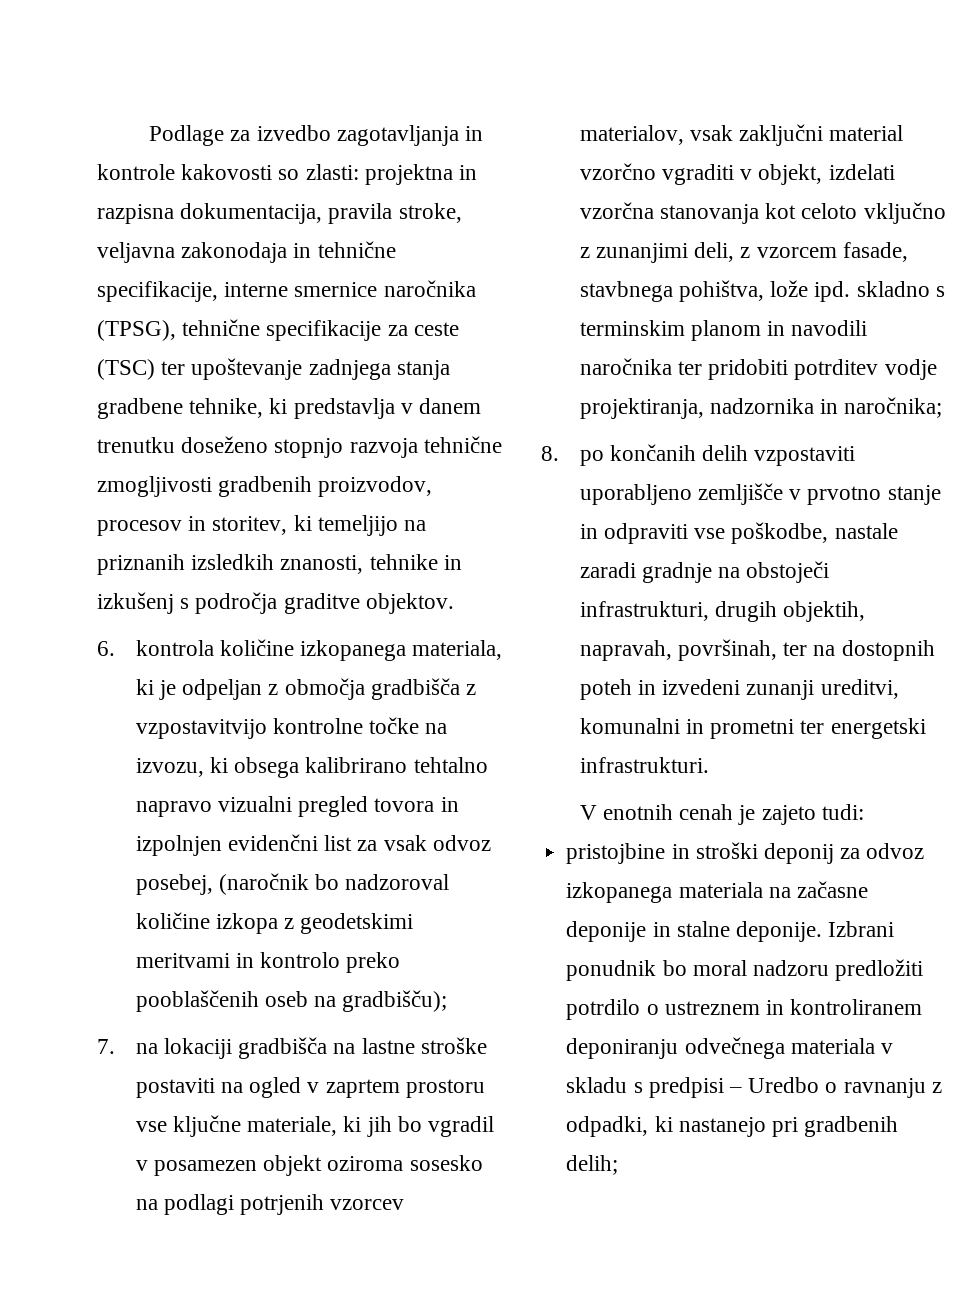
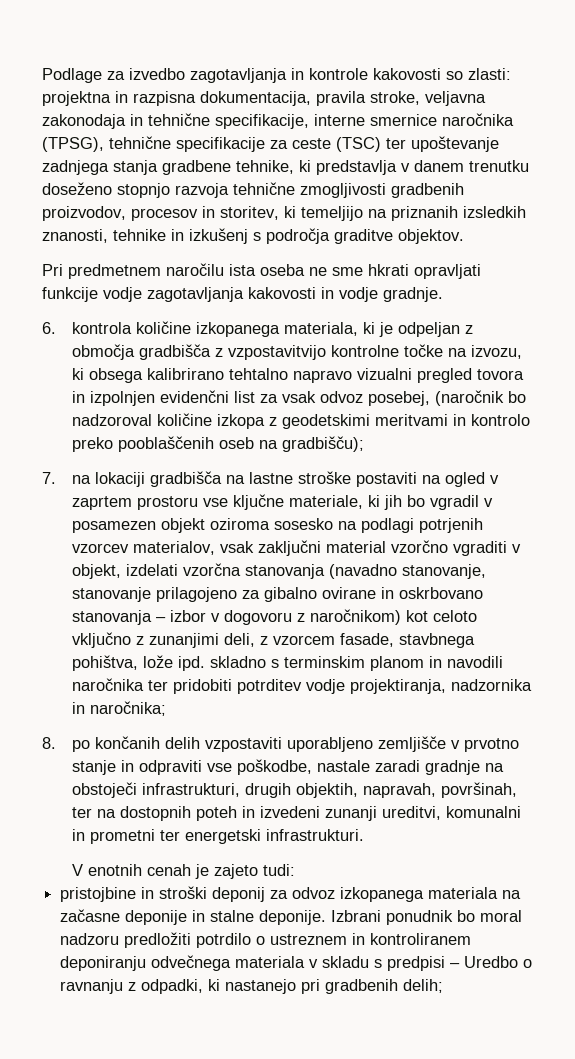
(454, 603) none -> [42,263,481,279] [42,287,443,302] // Pri predmetnem naročilu ista oseba ne sme hkrati opravljati funkcije vodje zagotavljanja kakovosti in vodje gradnje.
(759, 214) none -> [328,564,486,579] [71,587,483,602] [71,609,401,625] (navadno stanovanje, stanovanje prilagojeno za gibalno ovirane in oskrbovano stanovanja – izbor v dogovoru z naročnikom)

